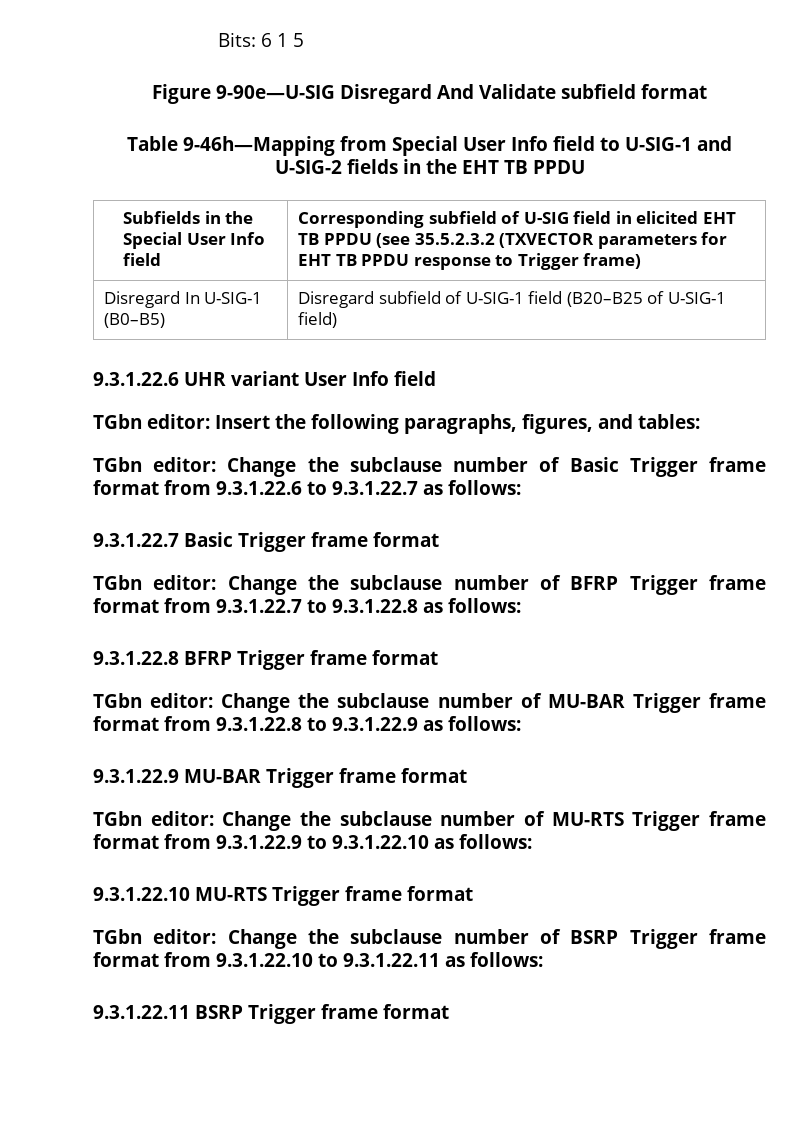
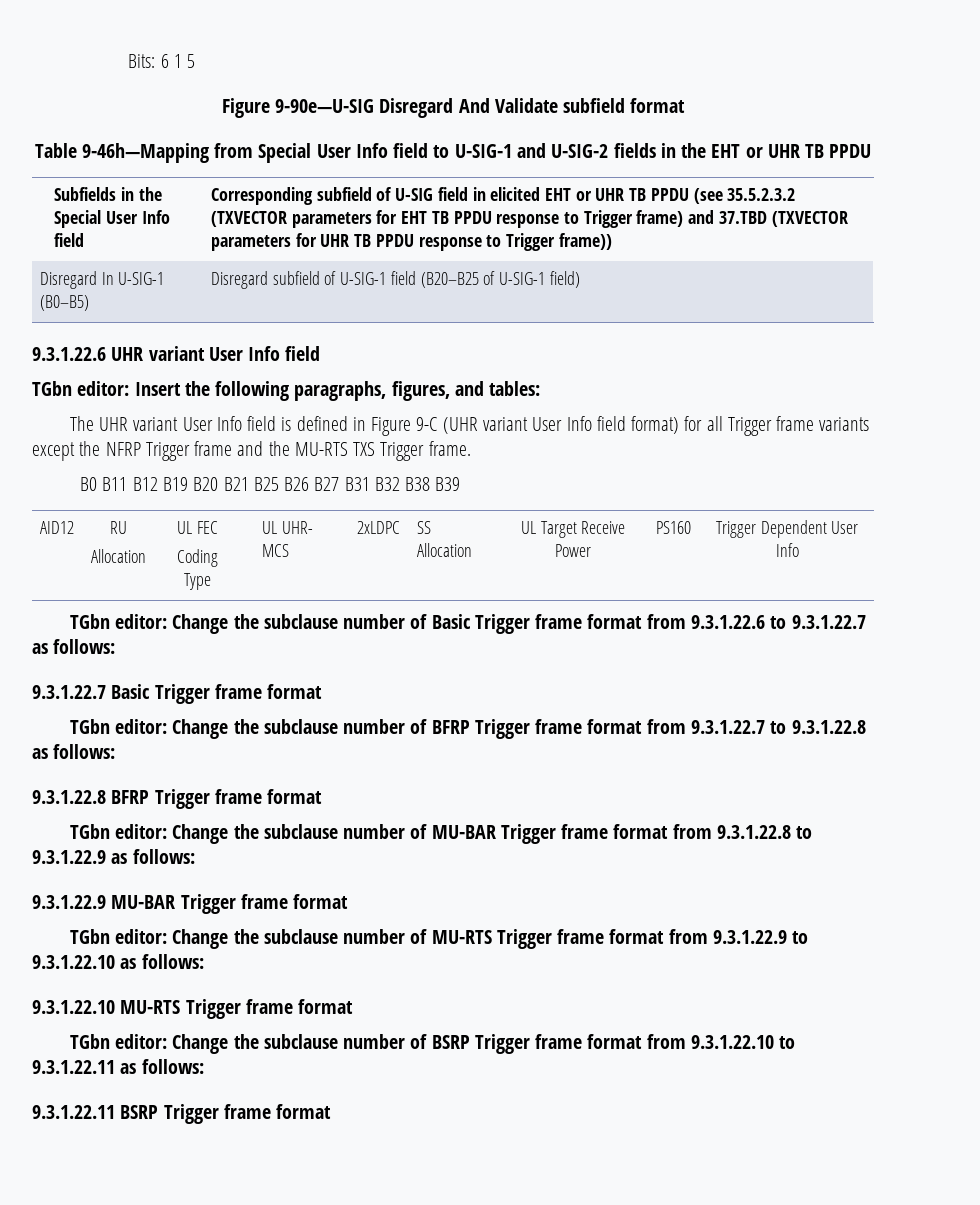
(499, 167) none -> [745,144,800,158] or UHR
(736, 218) none -> [575,188,625,201] or UHR
(642, 261) none -> [688,210,848,227] [210,233,612,251] and 37.TBD (TXVECTOR parameters for UHR TB PPDU response to Trigger frame))
(700, 421) none -> [69,416,870,436] [32,441,471,461] [80,477,461,491] [39,521,74,534] [110,521,127,534] [91,549,146,563] [177,521,218,534] [177,549,218,567] [184,573,211,590] [262,521,314,534] [262,544,290,557] [356,521,400,534] [416,521,431,534] [416,543,472,557] [520,521,626,538] [555,544,591,557] [655,521,691,534] [715,520,859,538] [775,543,799,557] // The UHR variant User Info field is defined in Figure 9-C (UHR variant User Info field format) for all Trigger frame variants except the NFRP Trigger frame and the MU-RTS TXS Trigger frame. // B0 B11 B12 B19 B20 B21 B25 B26 B27 B31 B32 B38 B39 // AID12 | RU // Allocation | UL FEC // Coding Type | UL UHR- MCS | 2xLDPC | SS Allocation | UL Target Receive Power | PS160 | Trigger Dependent User Info

